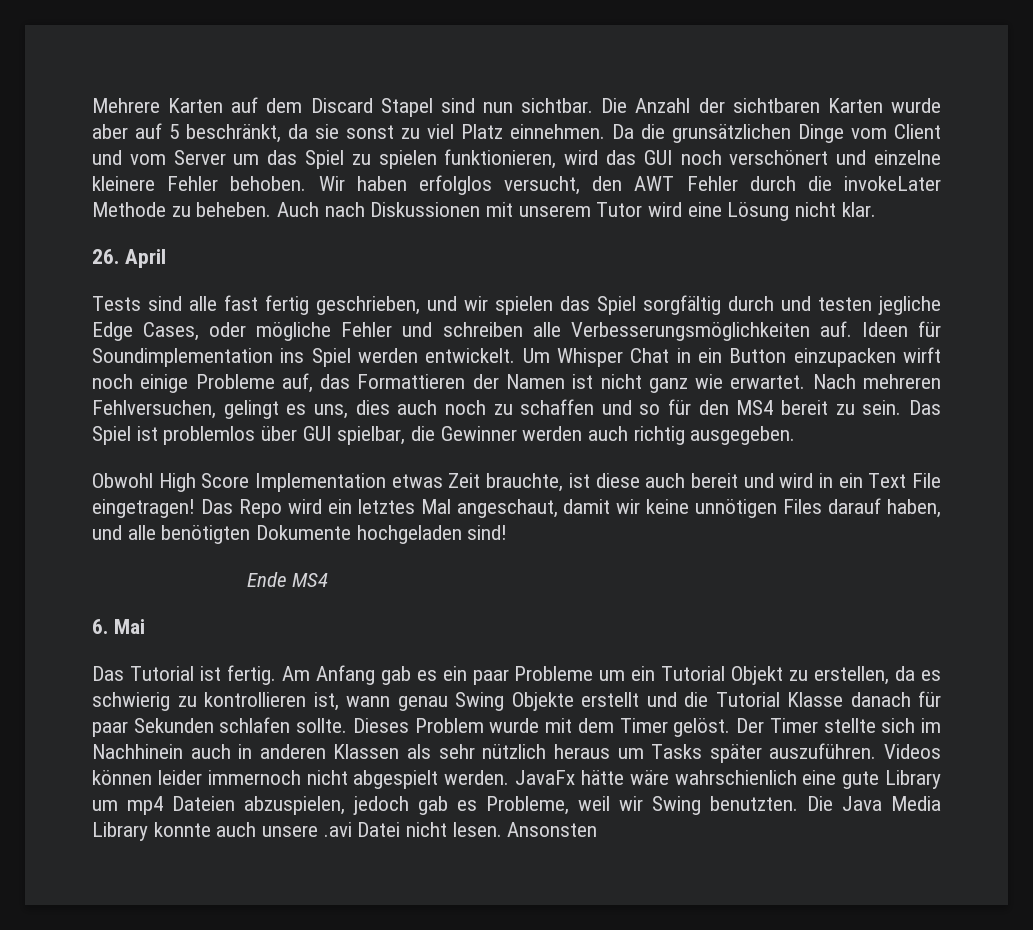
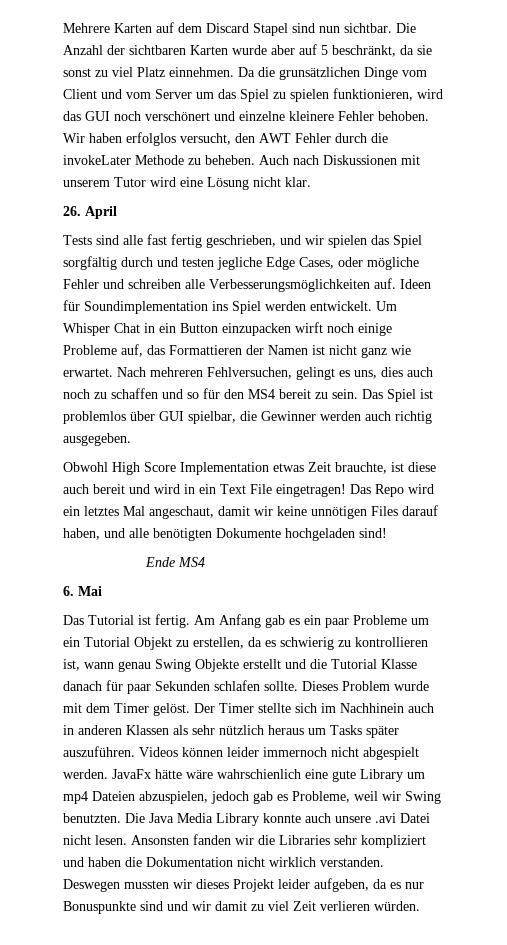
(598, 829) none -> [193,834,426,848] [63,857,384,867] [63,878,424,892] [63,901,420,914] fanden wir die Libraries sehr kompliziert und haben die Dokumentation nicht wirklich verstanden. Deswegen mussten wir dieses Projekt leider aufgeben, da es nur Bonuspunkte sind und wir damit zu viel Zeit verlieren würden.

